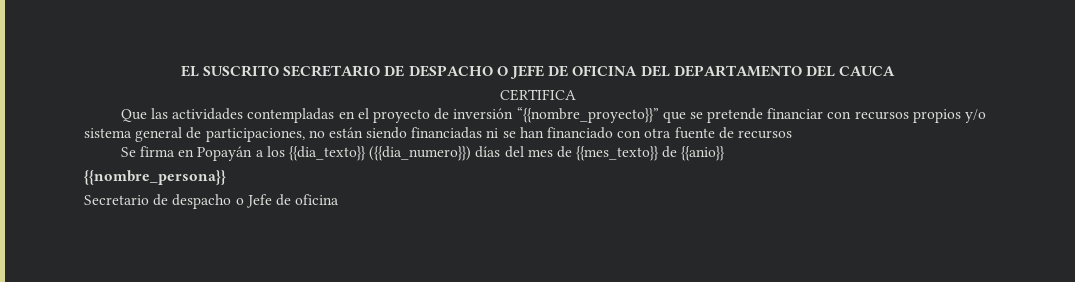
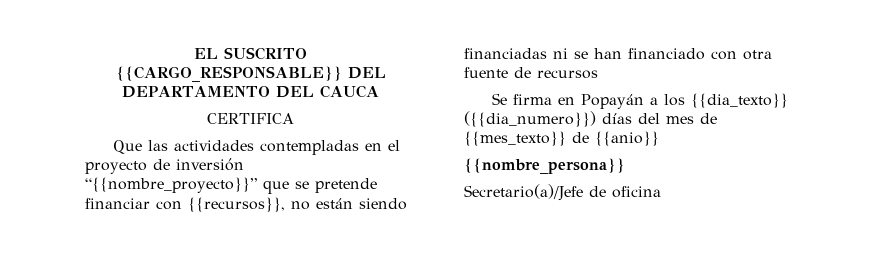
[283,65,638,79] SECRETARIO DE DESPACHO O JEFE DE OFICINA -> [115,66,342,82] {{CARGO_RESPONSABLE}}
[854,109,986,123] [84,127,305,142] recursos propios y/o sistema general de participaciones, -> [188,197,285,212] {{recursos}},
[84,194,272,209] Secretario de despacho o Jefe -> [464,184,583,201] Secretario(a)/Jefe

